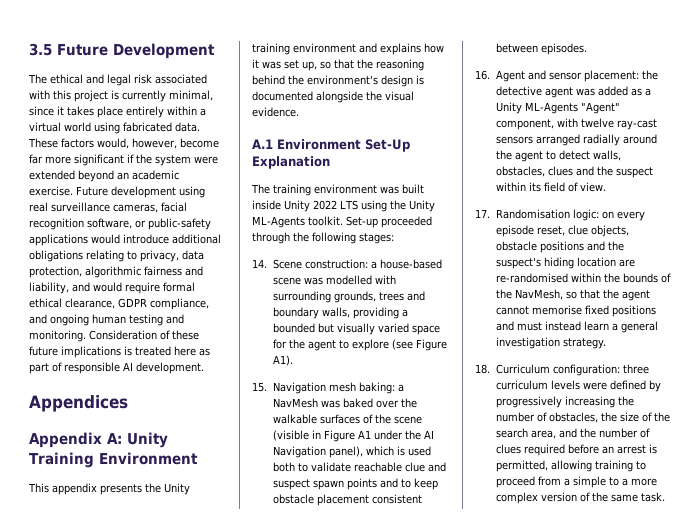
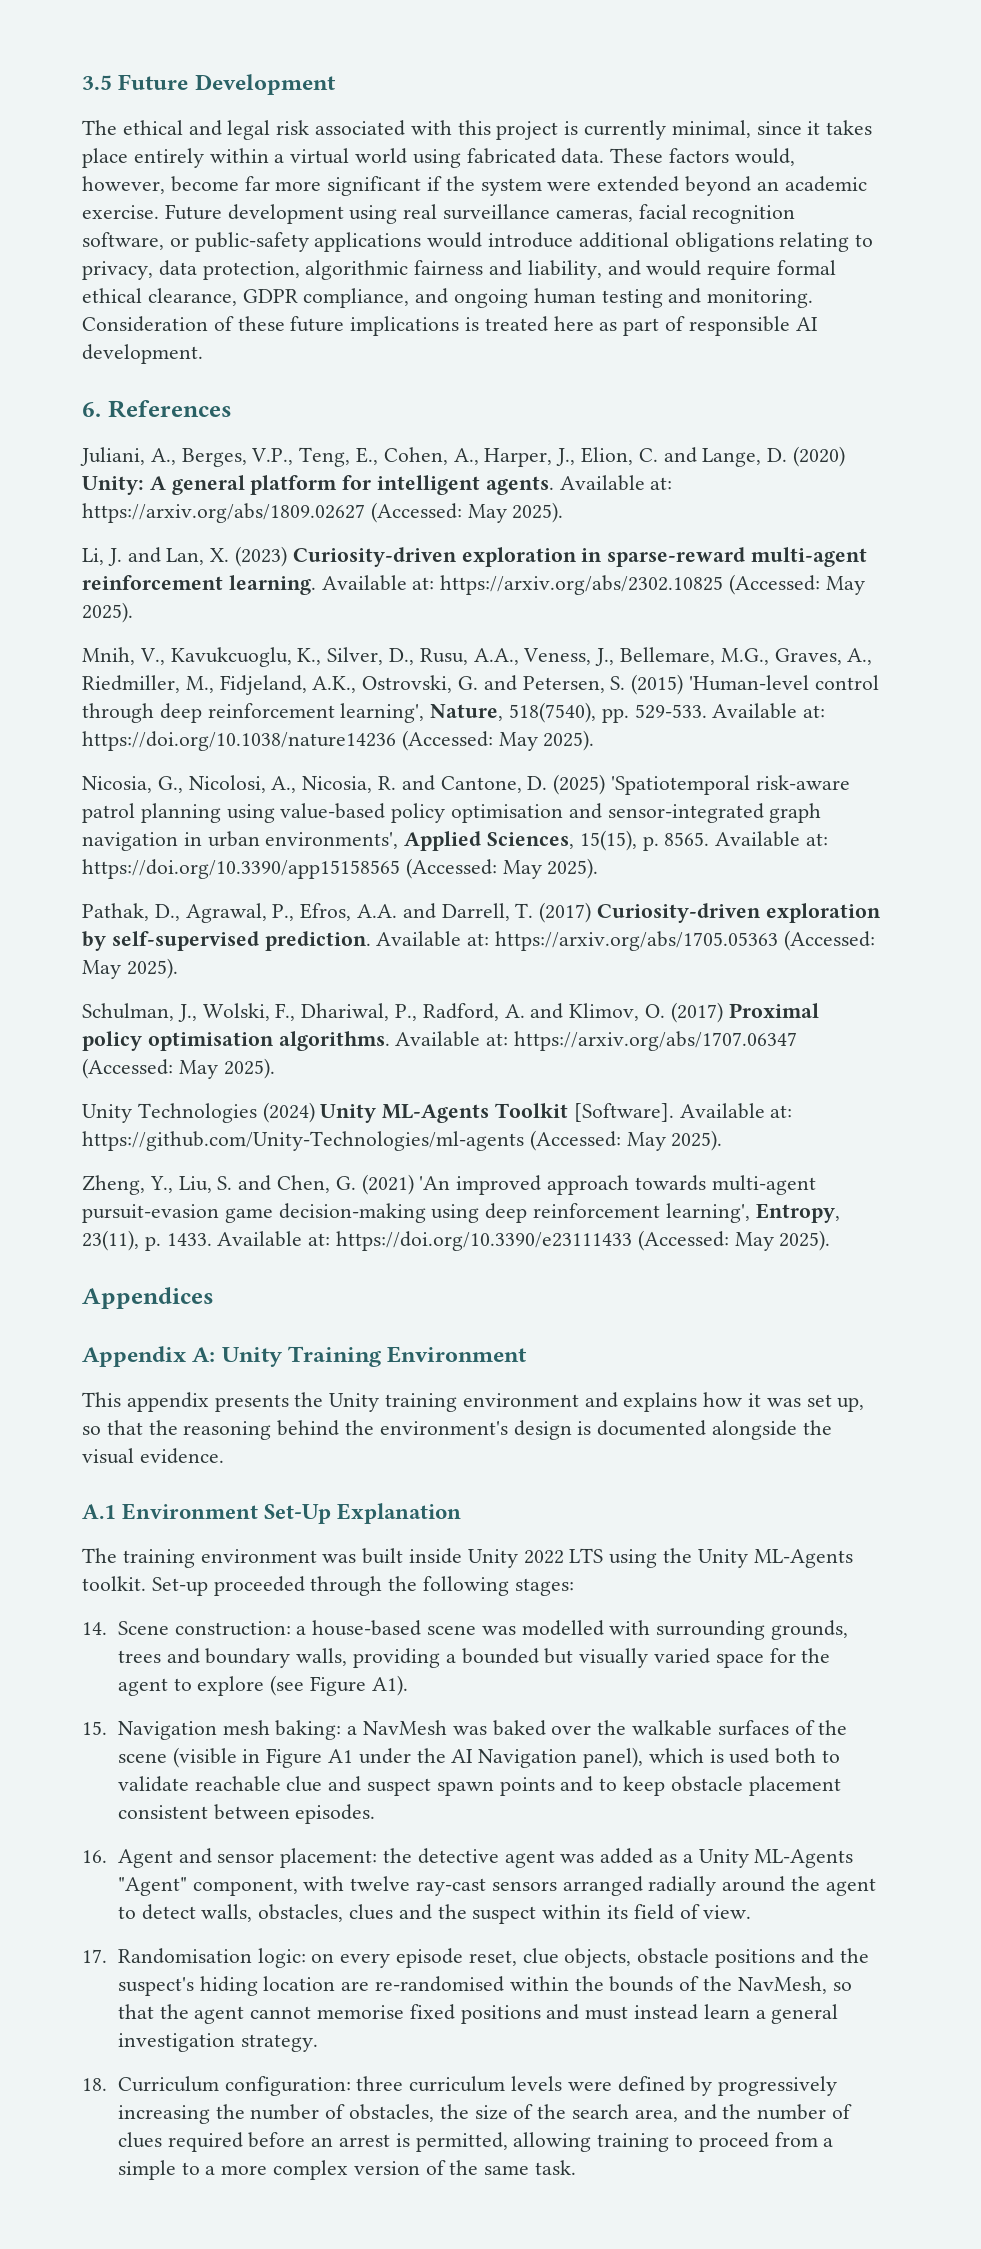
(204, 368) none -> [82,400,232,418] [80,446,846,467] [82,475,673,495] [82,502,564,523] [82,546,868,567] [82,574,865,595] [82,602,133,623] [82,647,873,667] [82,674,879,695] [82,702,826,723] [82,730,595,751] [82,774,850,795] [82,803,822,823] [82,830,829,851] [82,858,599,879] [82,902,881,923] [82,930,875,951] [82,958,178,979] [82,1002,819,1023] [82,1031,798,1051] [82,1058,275,1079] [82,1102,793,1123] [82,1130,723,1151] [82,1174,816,1195] [82,1203,840,1223] [82,1230,831,1251] // 6. References // Juliani, A., Berges, V.P., Teng, E., Cohen, A., Harper, J., Elion, C. and Lange, D. (2020) Unity: A general platform for intelligent agents. Available at: https://arxiv.org/abs/1809.02627 (Accessed: May 2025). // Li, J. and Lan, X. (2023) Curiosity-driven exploration in sparse-reward multi-agent reinforcement learning. Available at: https://arxiv.org/abs/2302.10825 (Accessed: May 2025). // Mnih, V., Kavukcuoglu, K., Silver, D., Rusu, A.A., Veness, J., Bellemare, M.G., Graves, A., Riedmiller, M., Fidjeland, A.K., Ostrovski, G. and Petersen, S. (2015) 'Human-level control through deep reinforcement learning', Nature, 518(7540), pp. 529-533. Available at: https://doi.org/10.1038/nature14236 (Accessed: May 2025). // Nicosia, G., Nicolosi, A., Nicosia, R. and Cantone, D. (2025) 'Spatiotemporal risk-aware patrol planning using value-based policy optimisation and sensor-integrated graph navigation in urban environments', Applied Sciences, 15(15), p. 8565. Available at: https://doi.org/10.3390/app15158565 (Accessed: May 2025). // Pathak, D., Agrawal, P., Efros, A.A. and Darrell, T. (2017) Curiosity-driven exploration by self-supervised prediction. Available at: https://arxiv.org/abs/1705.05363 (Accessed: May 2025). // Schulman, J., Wolski, F., Dhariwal, P., Radford, A. and Klimov, O. (2017) Proximal policy optimisation algorithms. Available at: https://arxiv.org/abs/1707.06347 (Accessed: May 2025). // Unity Technologies (2024) Unity ML-Agents Toolkit [Software]. Available at: https://github.com/Unity-Technologies/ml-agents (Accessed: May 2025). // Zheng, Y., Liu, S. and Chen, G. (2021) 'An improved approach towards multi-agent pursuit-evasion game decision-making using deep reinforcement learning', Entropy, 23(11), p. 1433. Available at: https://doi.org/10.3390/e23111433 (Accessed: May 2025).

